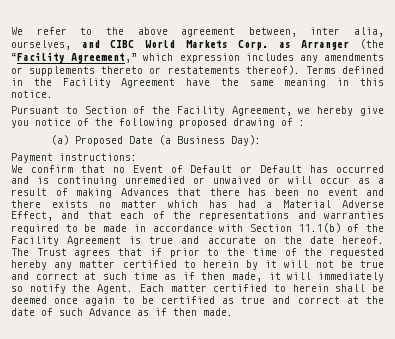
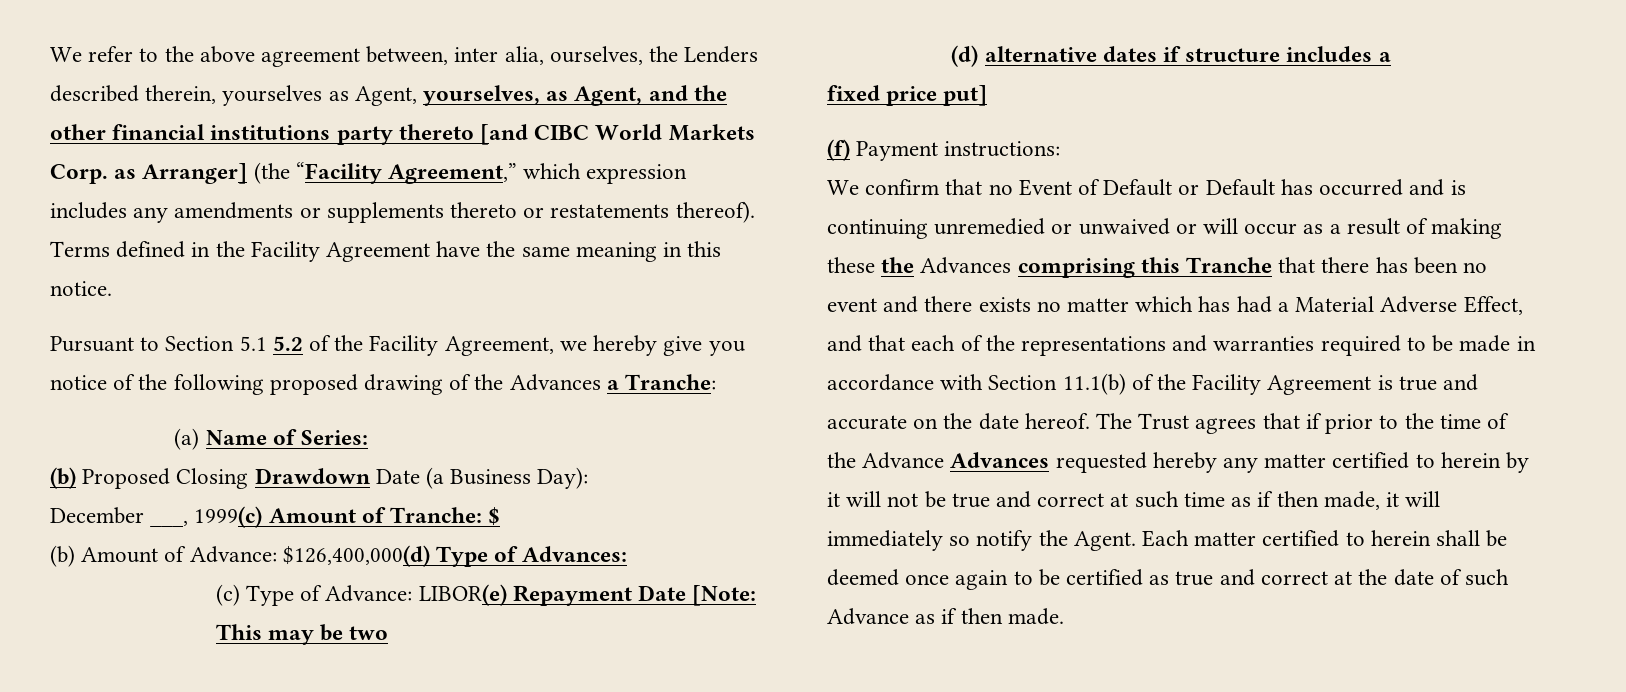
[81,40,100,48] and -> [649,46,759,63] [50,85,727,106] [50,124,529,145] the Lenders described therein, yourselves as Agent, yourselves, as Agent, and the other financial institutions party thereto [and
[301,40,350,50] Arranger -> [142,163,248,184] Arranger]
(127, 110) none -> [239,336,303,351] 5.1 5.2
[299,120,305,126] [51,135,262,146] : // (a) Proposed Date (a Business Day): // -> [474,374,717,391] [174,428,368,450] [50,467,589,489] [50,506,501,528] [50,545,628,567] [215,584,757,606] [215,624,389,645] [951,45,1391,67] [827,85,988,106] [827,139,850,161] the Advances a Tranche: // (a) Name of Series: // (b) Proposed Closing Drawdown Date (a Business Day): // December ___, 1999(c) Amount of Tranche: $ // (b) Amount of Advance: $126,400,000(d) Type of Advances: // (c) Type of Advance: LIBOR(e) Repayment Date [Note: This may be two // (d) alternative dates if structure includes a // fixed price put] // (f)
[120,188,169,196] Advances -> [827,257,1273,278] these the Advances comprising this Tranche
(323, 252) none -> [862,452,1050,469] Advance Advances

